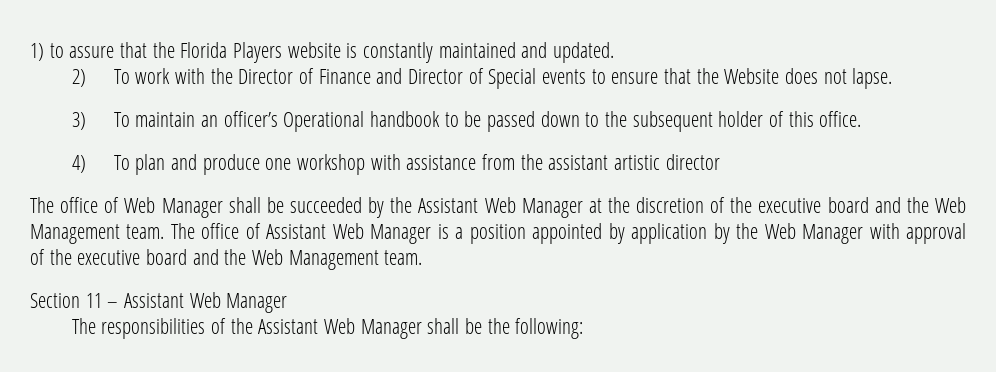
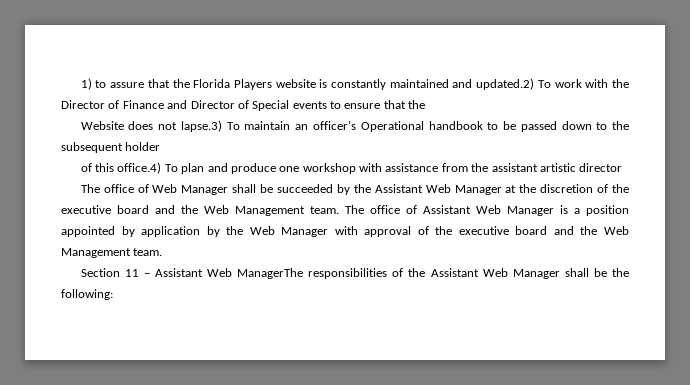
[553,42,615,63] [71,69,86,87] updated. // 2) -> [476,78,535,90] updated.2)
(719, 76) none -> (426, 104) //
[852,68,893,89] [71,112,86,130] lapse. // 3) -> [180,120,222,132] lapse.3)
(764, 119) none -> (161, 146) //
[819,111,862,127] [71,155,86,173] office. // 4) -> [117,162,162,174] office.4)
[226,293,288,313] [71,318,96,334] Manager // The -> [237,268,304,279] ManagerThe

